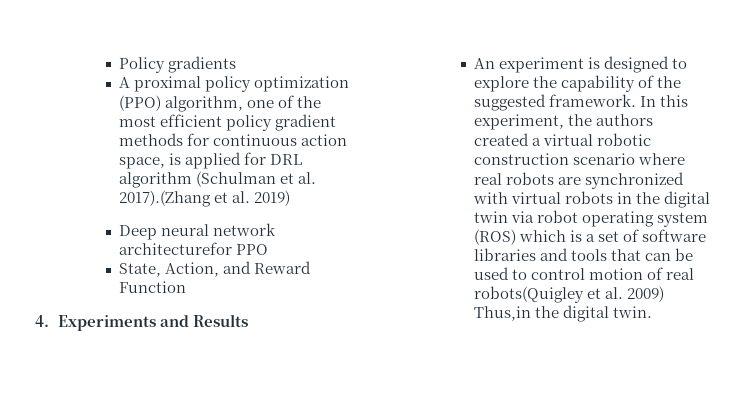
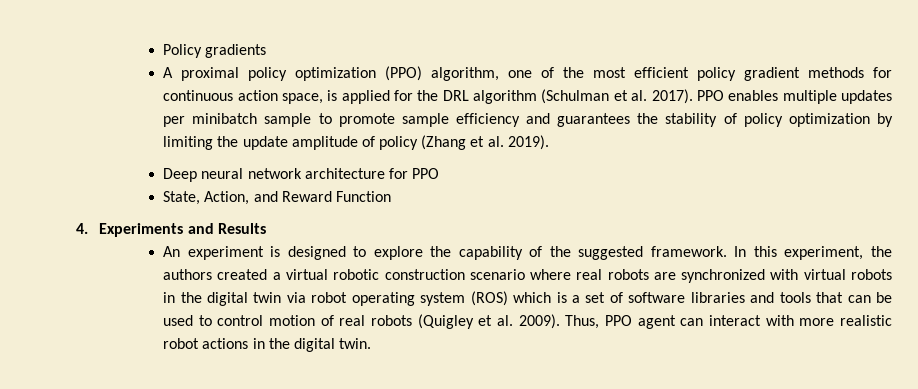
(267, 158) none -> [417,90,439,101] the
[119,190,291,207] 2017).(Zhang et al. 2019) -> [651,89,893,104] [163,113,894,127] [163,135,549,150] 2017). PPO enables multiple updates per minibatch sample to promote sample efficiency and guarantees the stability of policy optimization by limiting the update amplitude of policy (Zhang et al. 2019).
[119,242,233,255] architecturefor -> [304,168,408,179] architecture for
[474,286,665,303] [474,306,532,321] robots(Quigley et al. 2009) Thus,in -> [371,314,892,329] [163,338,265,349] robots (Quigley et al. 2009). Thus, PPO agent can interact with more realistic robot actions in

